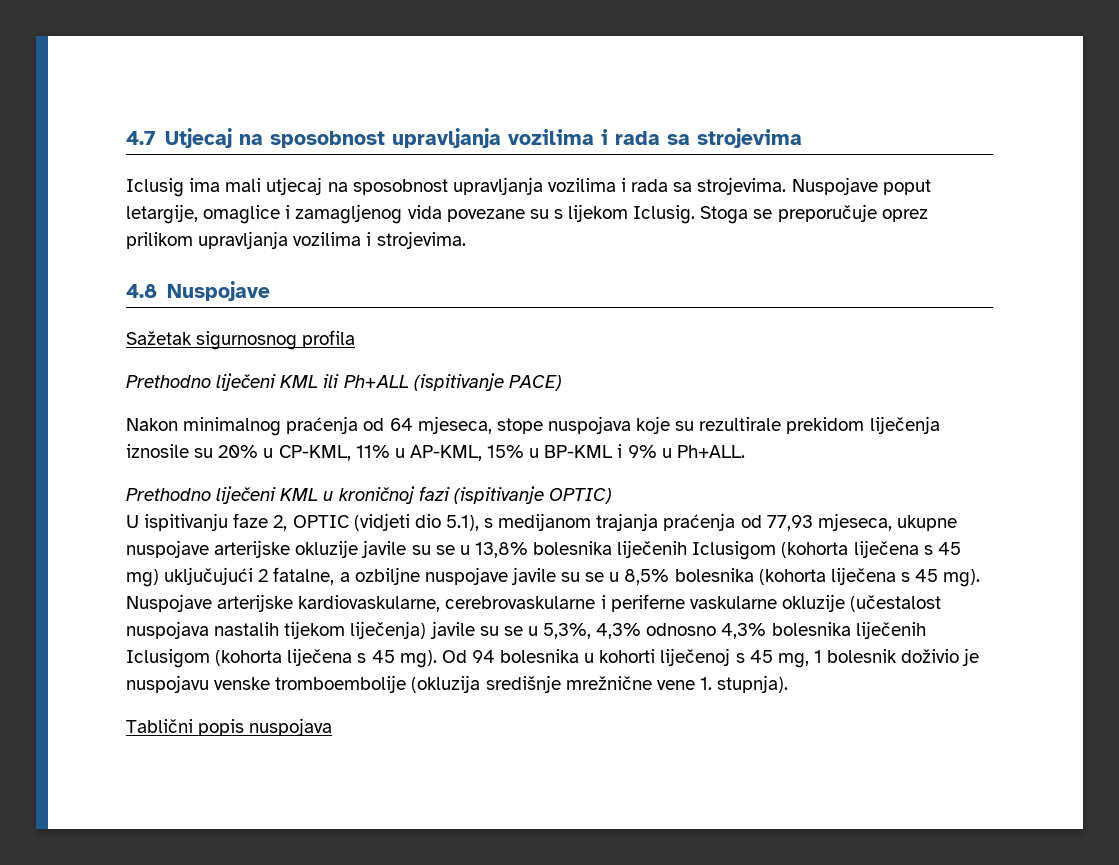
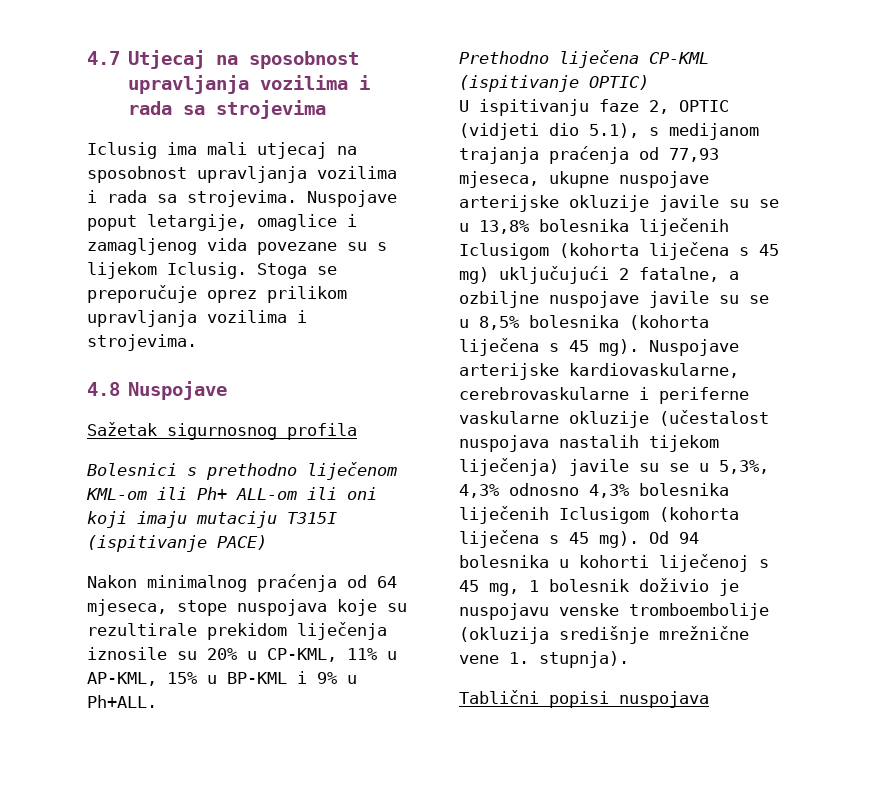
[126,373,409,391] Prethodno liječeni KML ili Ph+ALL -> [87,462,397,480] [86,487,377,500] [87,511,337,528] Bolesnici s prethodno liječenom KML-om ili Ph+ ALL-om ili oni koji imaju mutaciju T315I
[216,486,450,504] liječeni KML u kroničnoj fazi -> [559,50,709,68] liječena CP-KML
[198,719,245,736] popis -> [549,691,609,708] popisi

